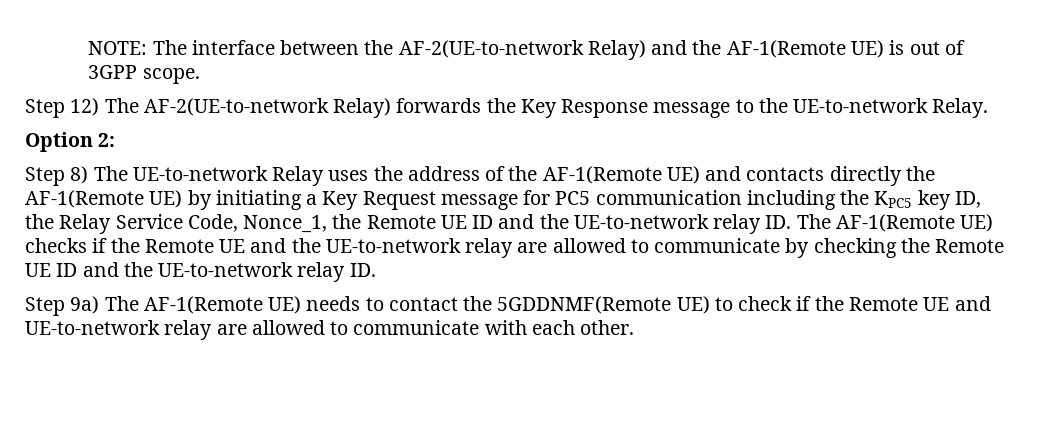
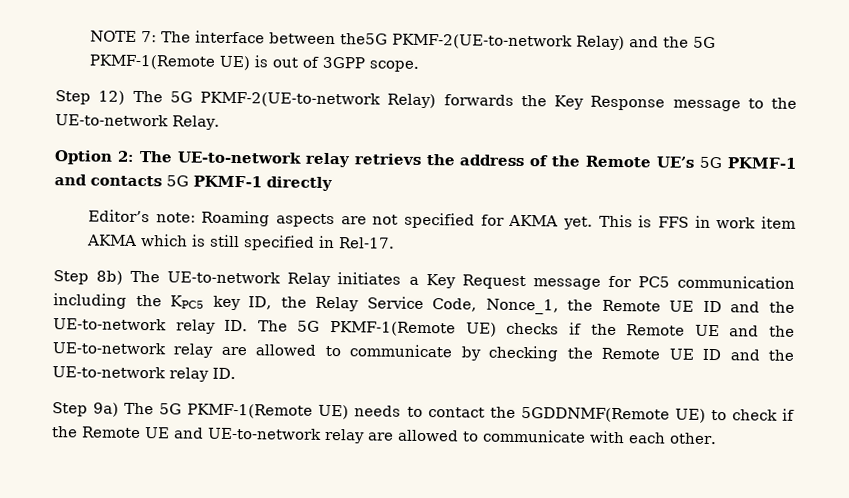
[88,41,148,55] NOTE: -> [89,30,157,43] NOTE 7:
[364,40,584,58] the AF-2(UE-to-network -> [339,33,573,50] the5G PKMF-2(UE-to-network
[726,40,846,58] AF-1(Remote -> [692,36,716,49] [88,54,216,70] 5G PKMF-1(Remote
[143,98,329,116] AF-2(UE-to-network -> [169,91,381,108] 5G PKMF-2(UE-to-network
[25,166,935,186] [25,190,302,210] // Step 8) The UE-to-network Relay uses the address of the AF-1(Remote UE) and contacts directly the AF-1(Remote UE) by initiating -> [138,151,796,169] [54,174,333,192] [87,209,797,230] [86,234,395,251] [53,270,402,288] The UE-to-network relay retrievs the address of the Remote UE’s 5G PKMF-1 and contacts 5G PKMF-1 directly // Editor’s note: Roaming aspects are not specified for AKMA yet. This is FFS in work item AKMA which is still specified in Rel-17. // Step 8b) The UE-to-network Relay initiates
[835,214,955,232] AF-1(Remote -> [297,320,457,337] 5G PKMF-1(Remote
[143,296,263,314] AF-1(Remote -> [159,403,314,419] 5G PKMF-1(Remote

